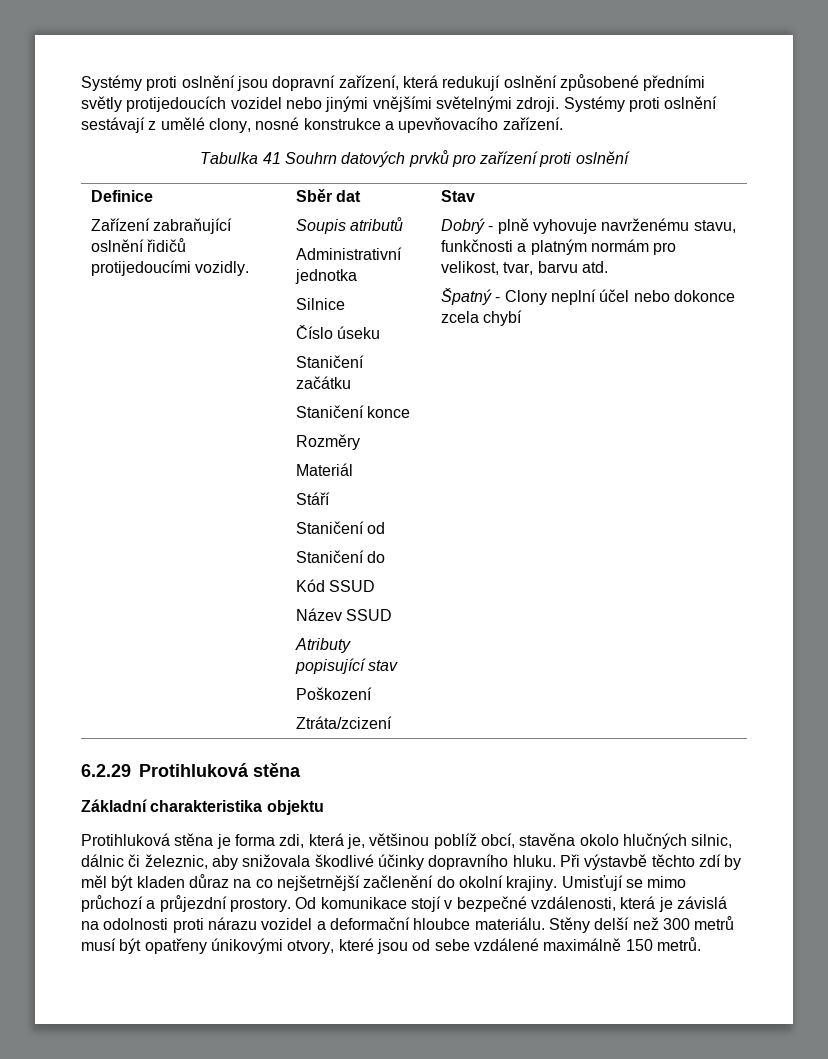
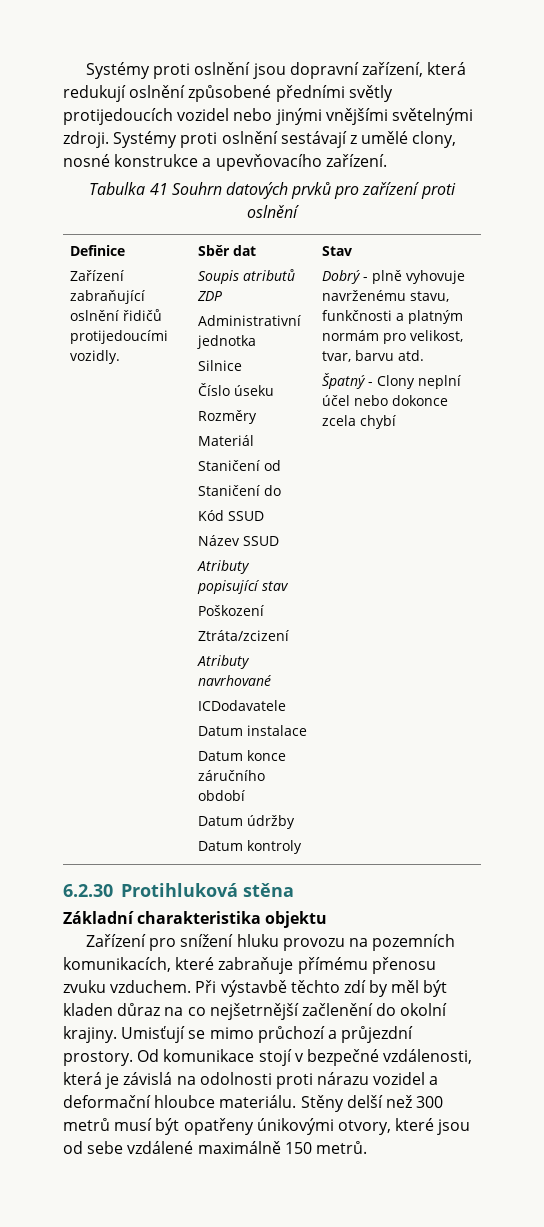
(404, 224) none -> [197,291,223,301] ZDP
[296,355,365,368] [296,376,352,389] [296,405,411,418] // Staničení začátku // Staničení konce -> (275, 390) none
[296,492,331,505] // Stáří -> (255, 440) none
(393, 722) none -> [197,655,251,669] [198,675,272,686] [198,700,287,711] [198,725,308,736] [198,750,287,761] [198,770,266,781] [198,790,246,801] [198,815,296,829] [198,840,303,854] // Atributy navrhované // ICDodavatele // Datum instalace // Datum konce záručního období // Datum údržby // Datum kontroly
[81,764,131,777] 6.2.29 -> [63,884,113,897] 6.2.30
[81,833,733,849] [81,854,556,870] Protihluková stěna je forma zdi, která je, většinou poblíž obcí, stavěna okolo hlučných silnic, dálnic či železnic, aby snižovala škodlivé účinky dopravního hluku. -> [86,934,456,951] [63,957,436,974] [63,980,192,993] Zařízení pro snížení hluku provozu na pozemních komunikacích, které zabraňuje přímému přenosu zvuku vzduchem.

